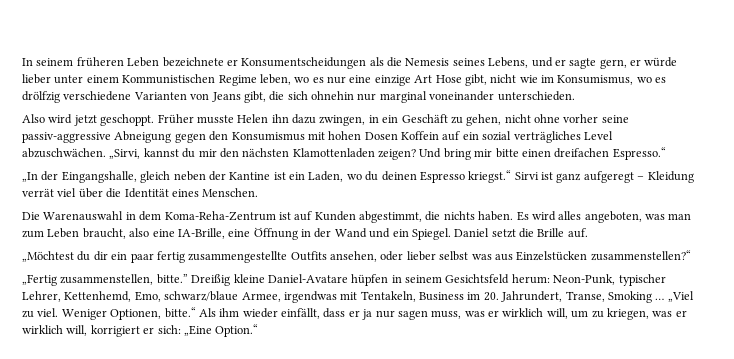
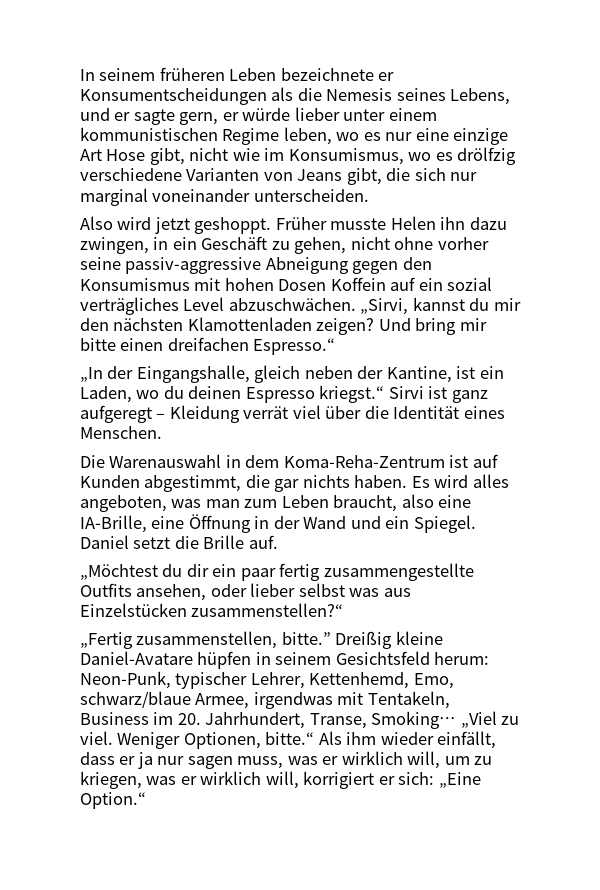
[122,74,216,84] Kommunistischen -> [80,127,218,141] kommunistischen
[311,91,354,100] ohnehin -> (446, 174) none
[497,91,575,101] unterschieden. -> [253,189,369,202] unterscheiden.
[100,114,155,126] geschoppt. -> [194,217,272,234] geshoppt.
[229,172,271,180] Kantine -> [386,366,452,383] Kantine,
(441, 216) none -> [274,479,300,492] gar
[501,291,665,303] Jahrundert, Transe, Smoking … -> [205,711,457,729] Jahrhundert, Transe, Smoking…

